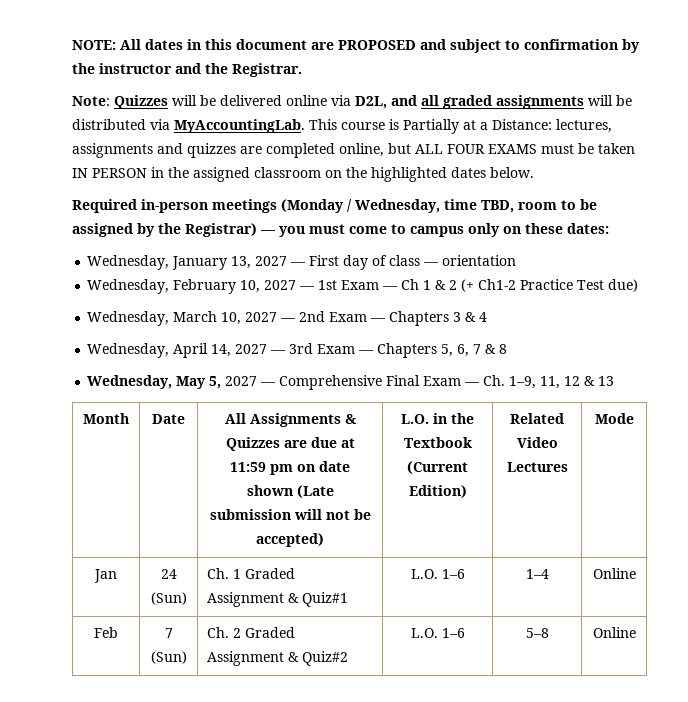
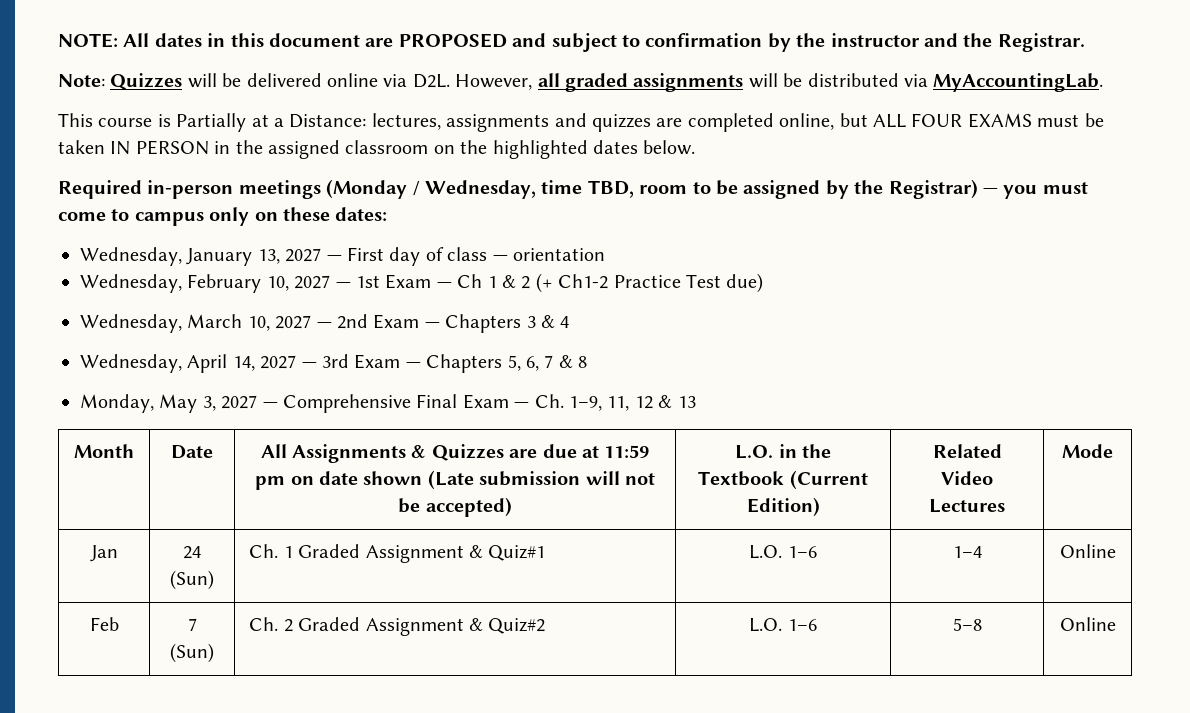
[355,95,417,109] D2L, and -> [412,74,533,90] D2L. However,
(305, 126) none -> (1104, 82) //
[87,375,222,389] Wednesday, May 5, -> [80,394,216,413] Monday, May 3,

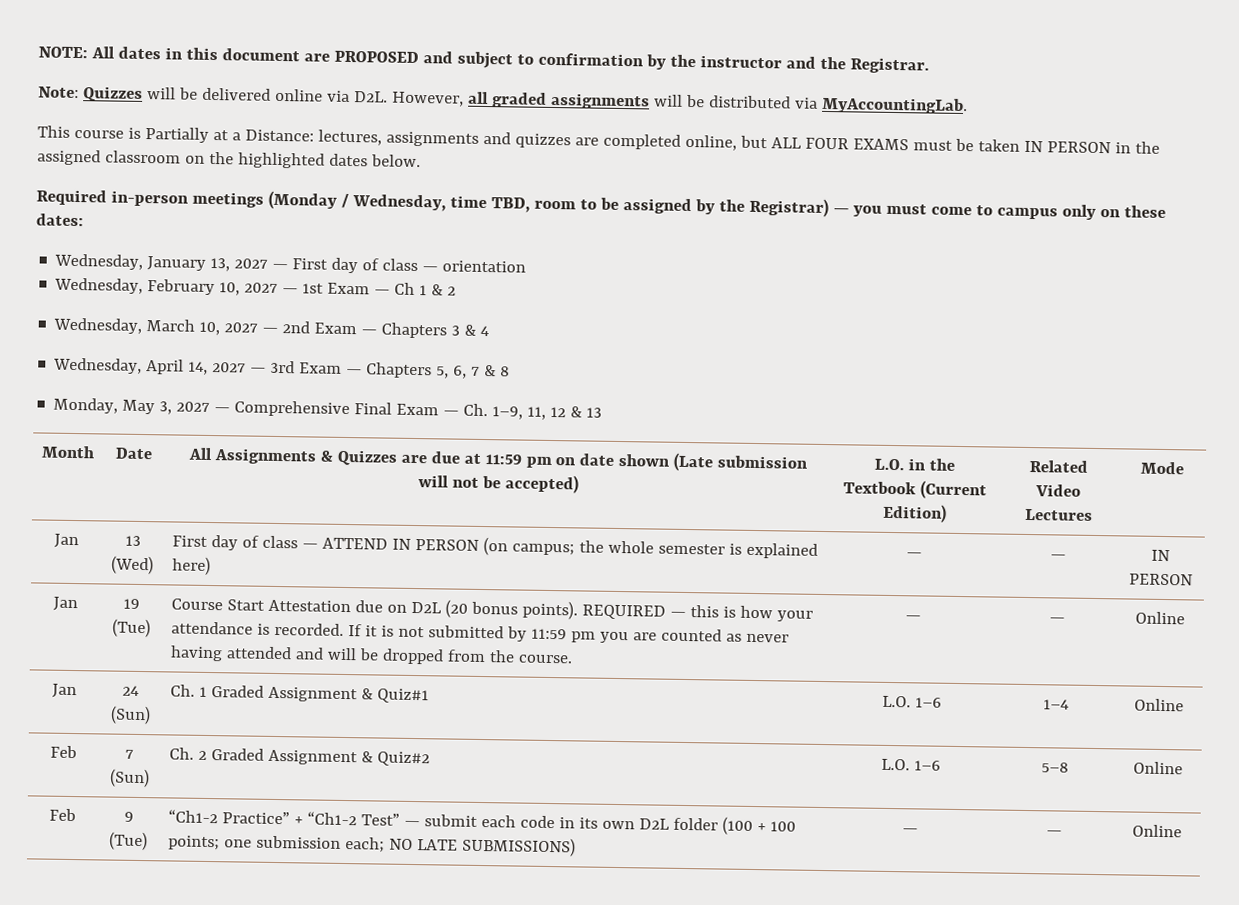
[535,273,764,293] (+ Ch1-2 Practice Test due) -> (457, 291) none
(1113, 451) none -> [53,533,79,549] [124,535,141,546] [111,555,154,575] [171,535,818,559] [171,556,211,576] [905,552,922,558] [1049,554,1066,560] [1151,549,1170,562] [1128,573,1193,586] [52,596,78,612] [123,598,140,609] [112,618,151,638] [170,598,813,622] [170,621,789,644] [169,645,573,665] [904,615,921,621] [1048,617,1065,623] [1134,611,1185,625] // Jan | 13 (Wed) | First day of class — ATTEND IN PERSON (on campus; the whole semester is explained here) | — | — | IN PERSON // Jan | 19 (Tue) | Course Start Attestation due on D2L (20 bonus points). REQUIRED — this is how your attendance is recorded. If it is not submitted by 11:59 pm you are counted as never having attended and will be dropped from the course. | — | — | Online
(1116, 624) none -> [48,808,76,822] [123,811,134,822] [109,831,148,851] [167,809,796,835] [167,835,576,857] [901,828,918,834] [1045,830,1062,836] [1131,824,1182,838] // Feb | 9 (Tue) | “Ch1-2 Practice” + “Ch1-2 Test” — submit each code in its own D2L folder (100 + 100 points; one submission each; NO LATE SUBMISSIONS) | — | — | Online

